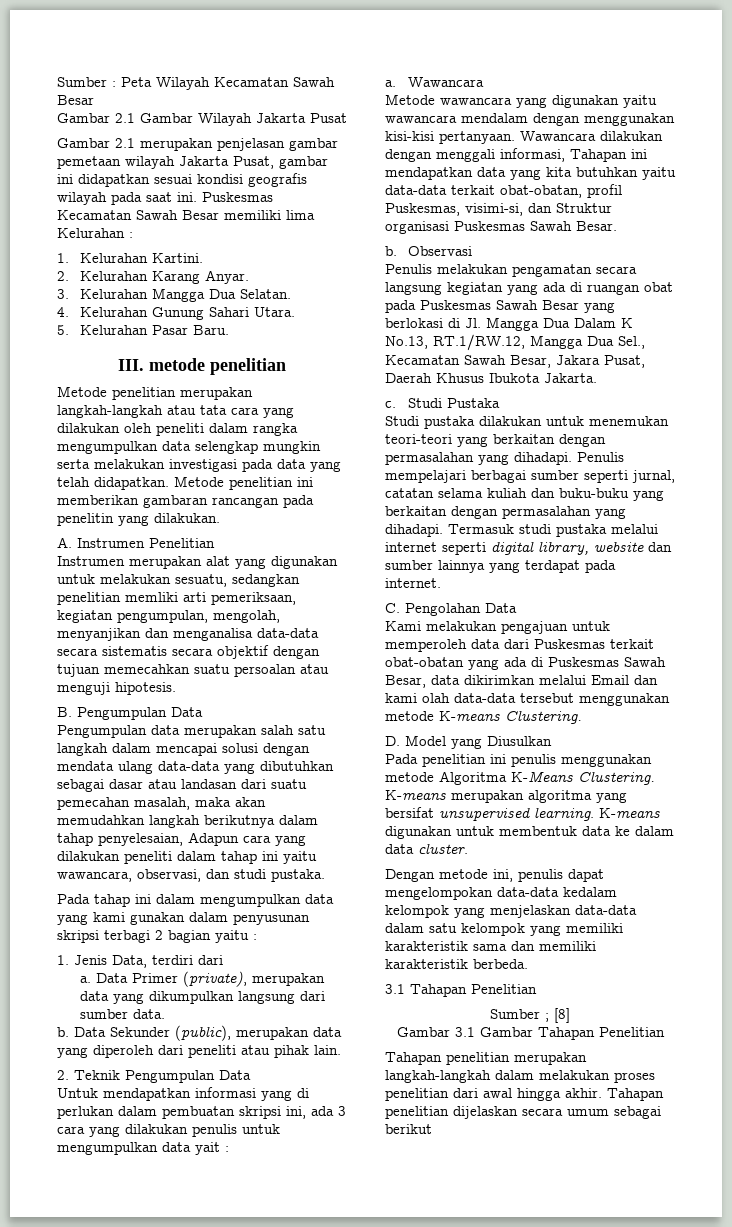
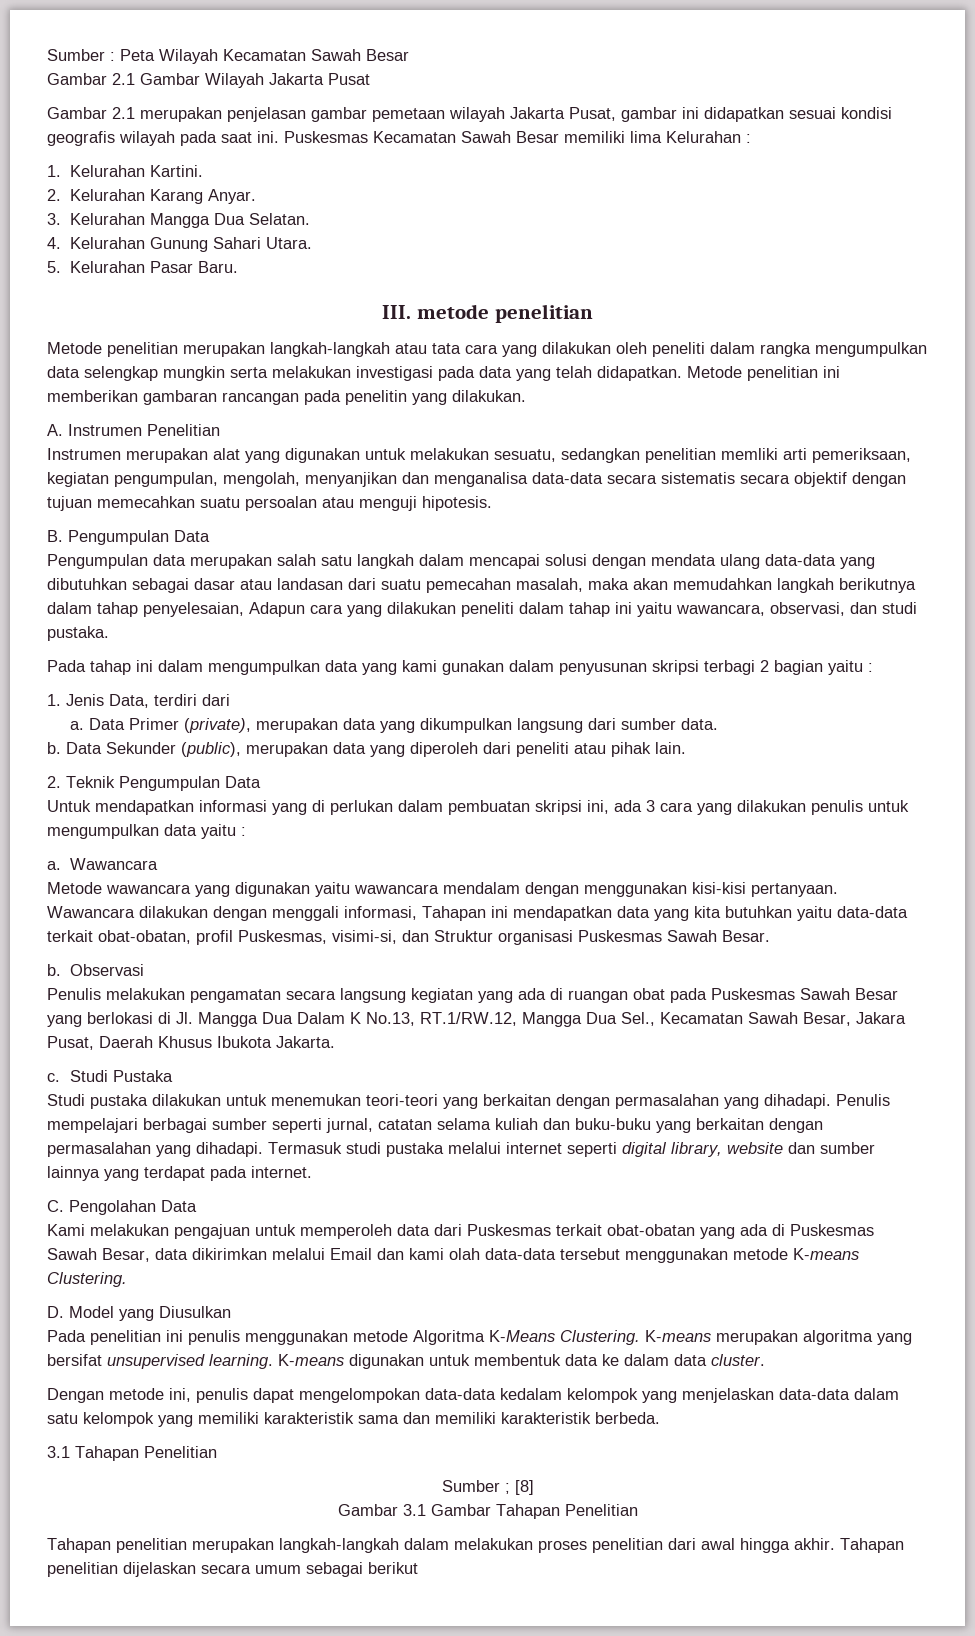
[195,1142,220,1155] yait -> [201,824,236,839] yaitu

